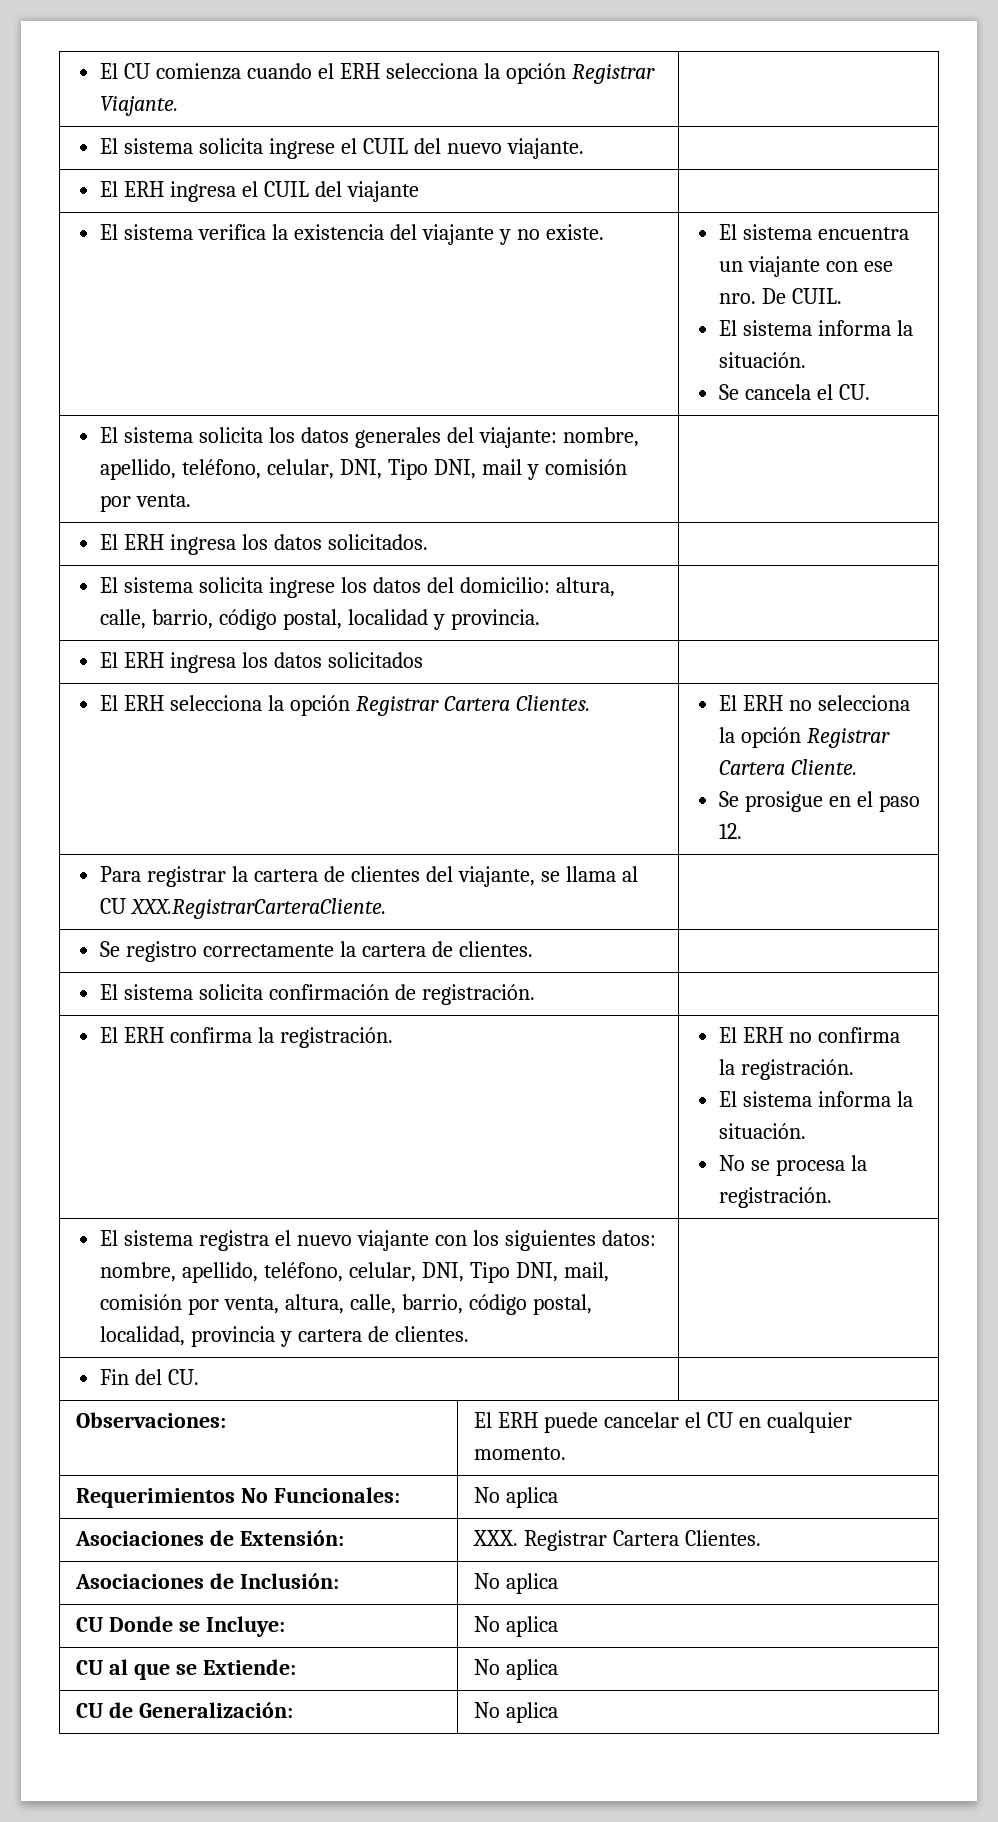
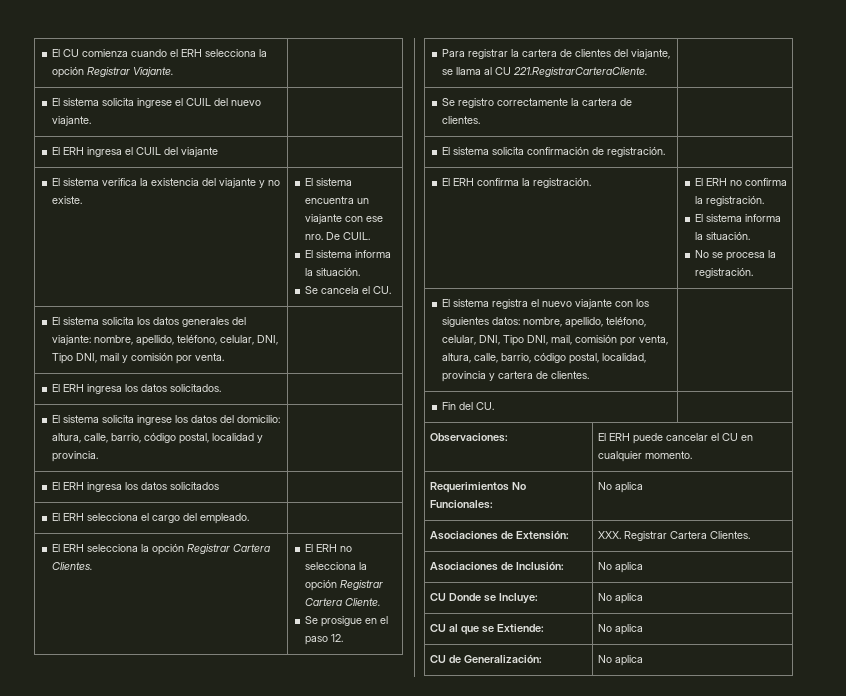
(423, 660) none -> [51,513,249,524] // El ERH selecciona el cargo del empleado. |
[130,898,387,919] XXX.RegistrarCarteraCliente. -> [512,67,647,77] 221.RegistrarCarteraCliente.

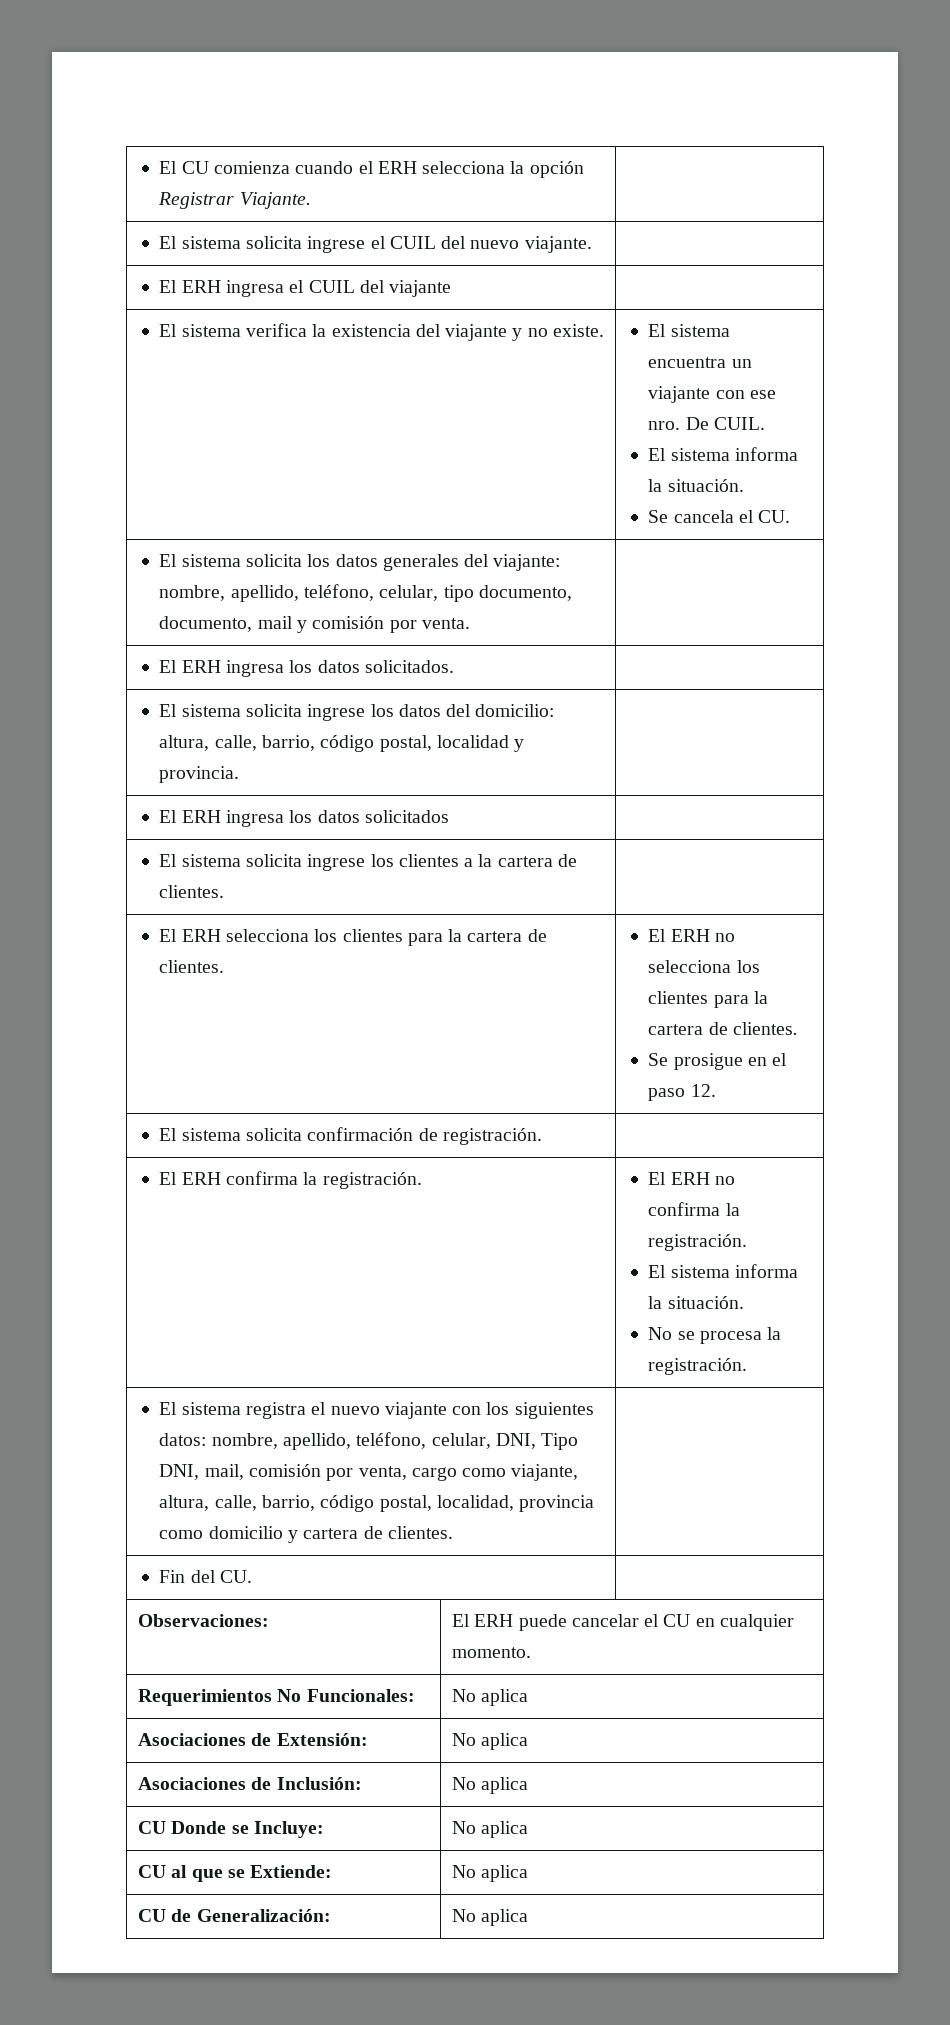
[256,335,278,345] [51,353,97,364] DNI, Tipo DNI, -> [443,585,572,602] [159,616,253,632] tipo documento, documento,
[62,513,249,524] [51,544,270,555] [51,562,92,570] [304,544,352,552] [304,562,367,570] [304,580,383,591] [304,598,380,606] ERH selecciona el cargo del empleado. | // El ERH selecciona la opción Registrar Cartera Clientes. | El ERH no selecciona la opción Registrar Cartera Cliente. -> [181,854,577,871] [159,885,225,898] [159,929,547,946] [159,960,225,973] [648,929,736,942] [648,960,760,973] [648,991,769,1008] [648,1022,799,1035] sistema solicita ingrese los clientes a la cartera de clientes. | // El ERH selecciona los clientes para la cartera de clientes. | El ERH no selecciona los clientes para la cartera de clientes.
[441,49,670,59] [441,67,647,77] [441,98,632,108] [441,116,480,124] // Para registrar la cartera de clientes del viajante, se llama al CU 221.RegistrarCarteraCliente. | // Se registro correctamente la cartera de clientes. | -> (716, 1090) none
(668, 340) none -> [411,1464,579,1481] cargo como viajante,
(486, 376) none -> [159,1526,283,1539] como domicilio
[597,531,750,541] XXX. Registrar Cartera Clientes. -> [452,1733,529,1750] No aplica

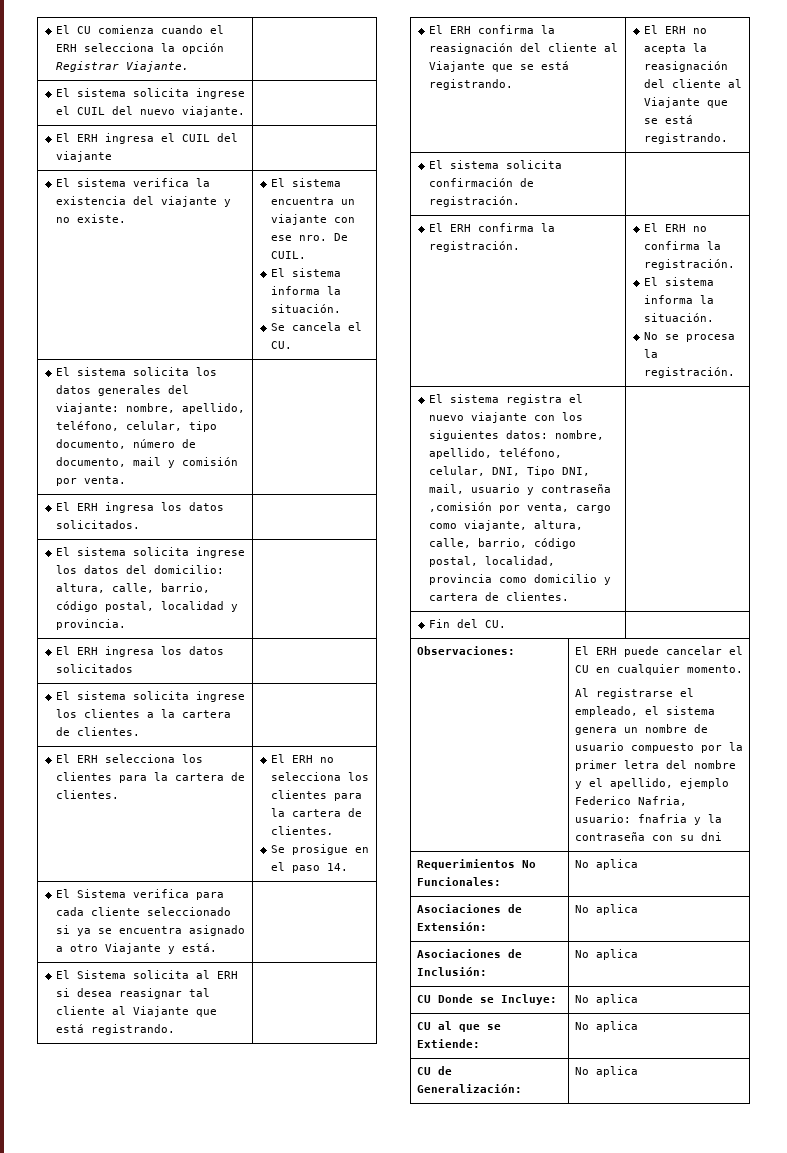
(572, 593) none -> [132,439,196,448] número de
[690,1084,716,1097] 12. -> [326,863,348,871] [55,889,224,900] [55,907,231,916] [55,925,245,936] [55,943,217,954] [55,970,238,979] [55,988,210,999] [55,1006,217,1017] [55,1024,175,1035] [428,25,555,34] [428,43,618,54] [428,61,569,72] [428,79,513,90] [643,25,707,34] [643,43,707,54] [643,61,728,72] [643,79,742,88] [643,97,728,108] [643,115,693,124] [643,133,728,144] 14. // El Sistema verifica para cada cliente seleccionado si ya se encuentra asignado a otro Viajante y está. | // El Sistema solicita al ERH si desea reasignar tal cliente al Viajante que está registrando. | // El ERH confirma la reasignación del cliente al Viajante que se está registrando. | El ERH no acepta la reasignación del cliente al Viajante que se está registrando.
[249,1464,322,1477] comisión -> [470,484,611,495] [428,502,492,512] usuario y contraseña ,comisión
(532, 1652) none -> [574,688,694,699] [574,706,715,717] [574,724,708,735] [574,742,743,753] [574,760,736,771] [574,778,729,789] [574,796,687,806] [574,814,722,825] [574,832,722,841] // Al registrarse el empleado, el sistema genera un nombre de usuario compuesto por la primer letra del nombre y el apellido, ejemplo Federico Nafria, usuario: fnafria y la contraseña con su dni

